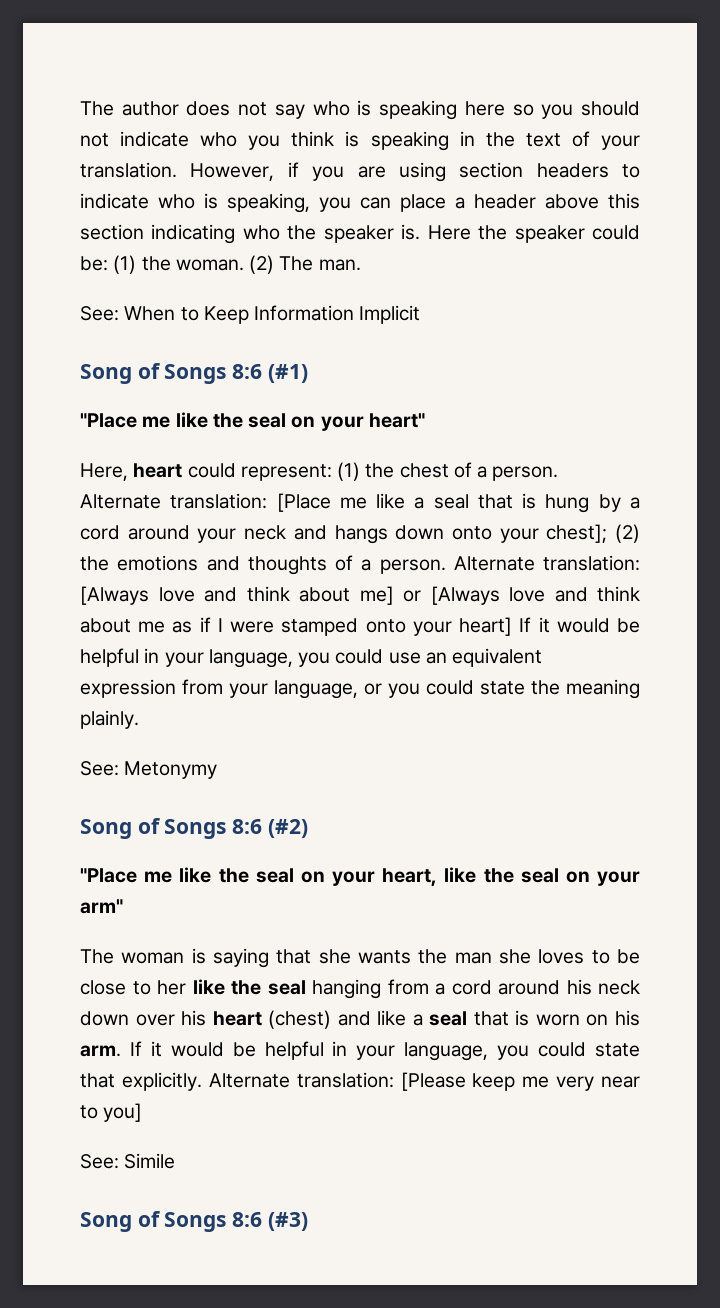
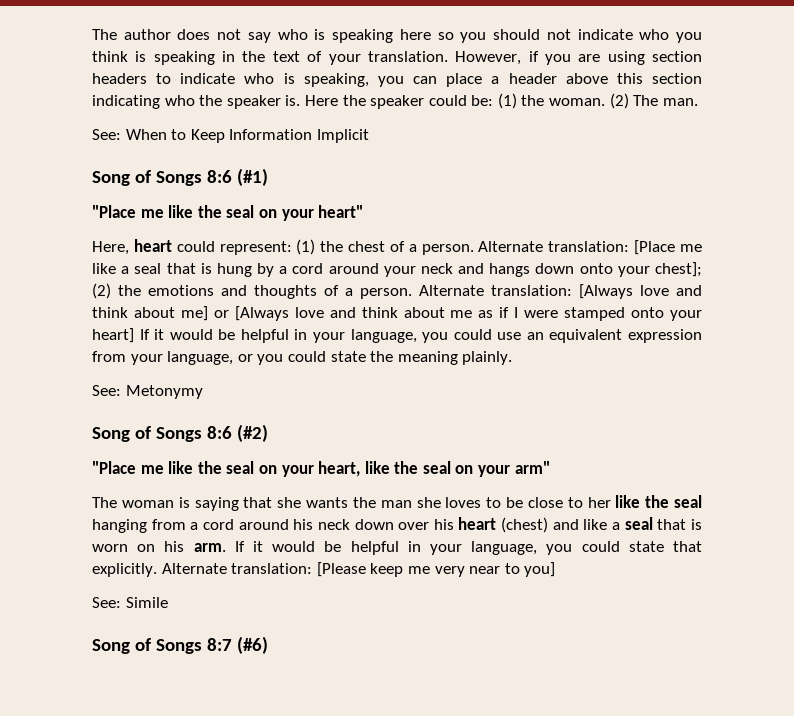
[232,1212,308,1231] 8:6 (#3) -> [206,636,268,654] 8:7 (#6)

